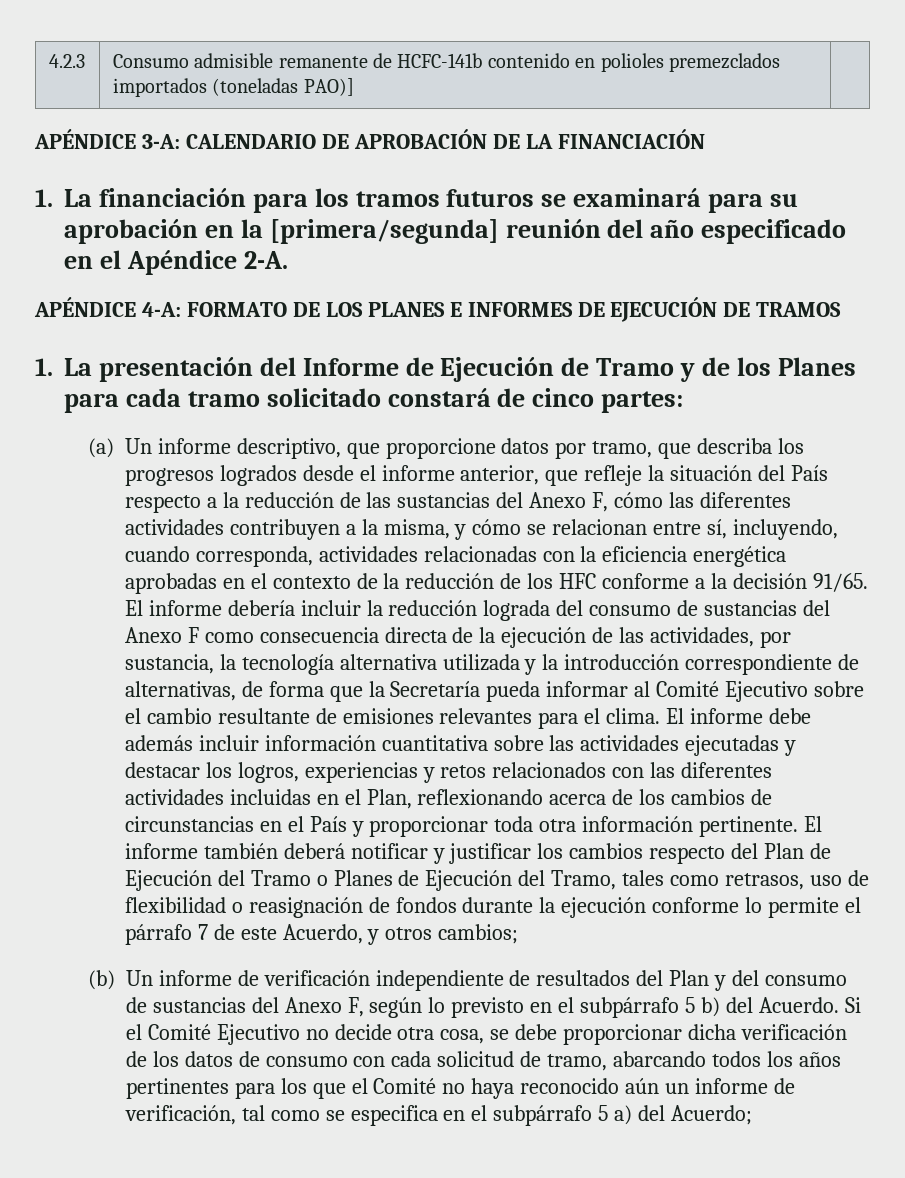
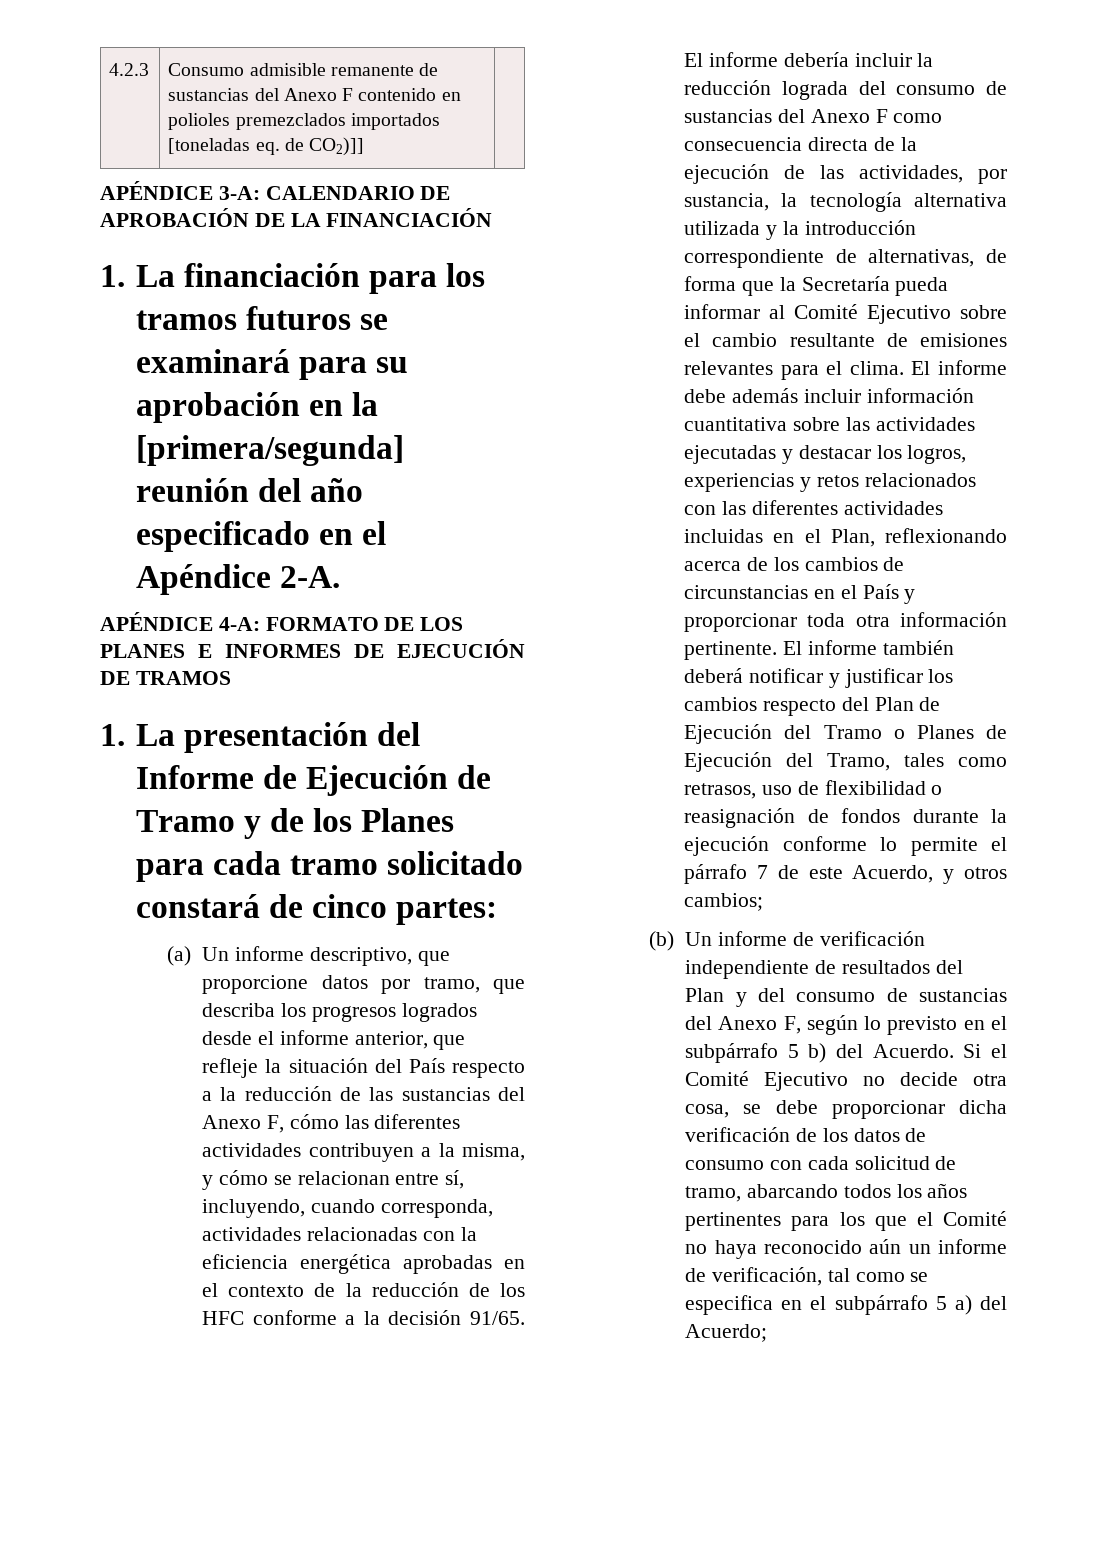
[397,53,483,68] HCFC-141b -> [168,88,354,101] sustancias del Anexo F
[212,78,354,96] (toneladas PAO)] -> [168,137,365,156] [toneladas eq. de CO2)]]

